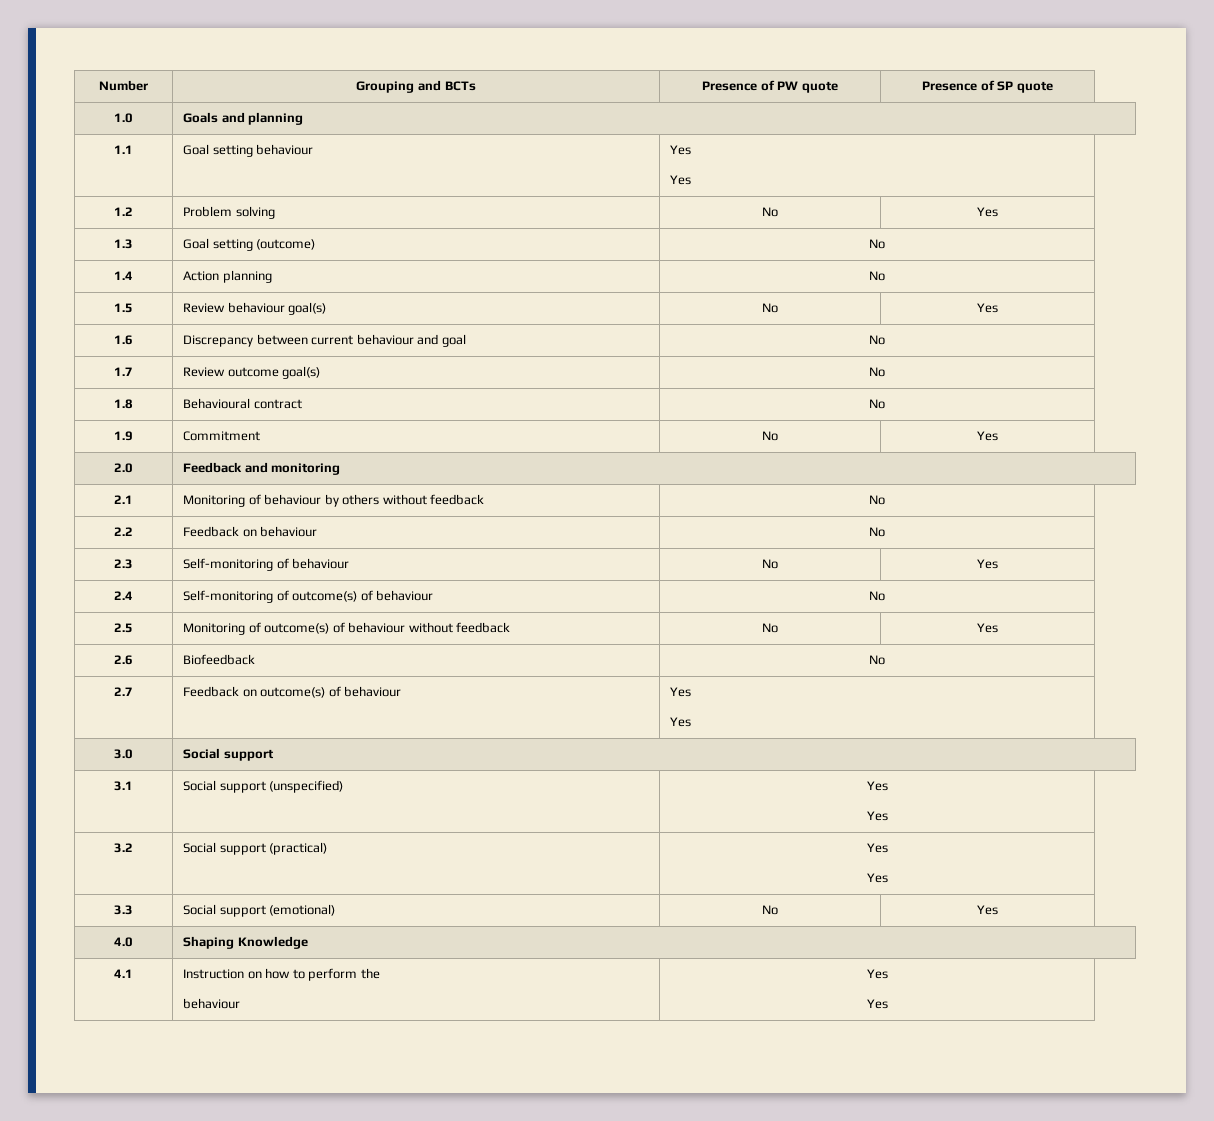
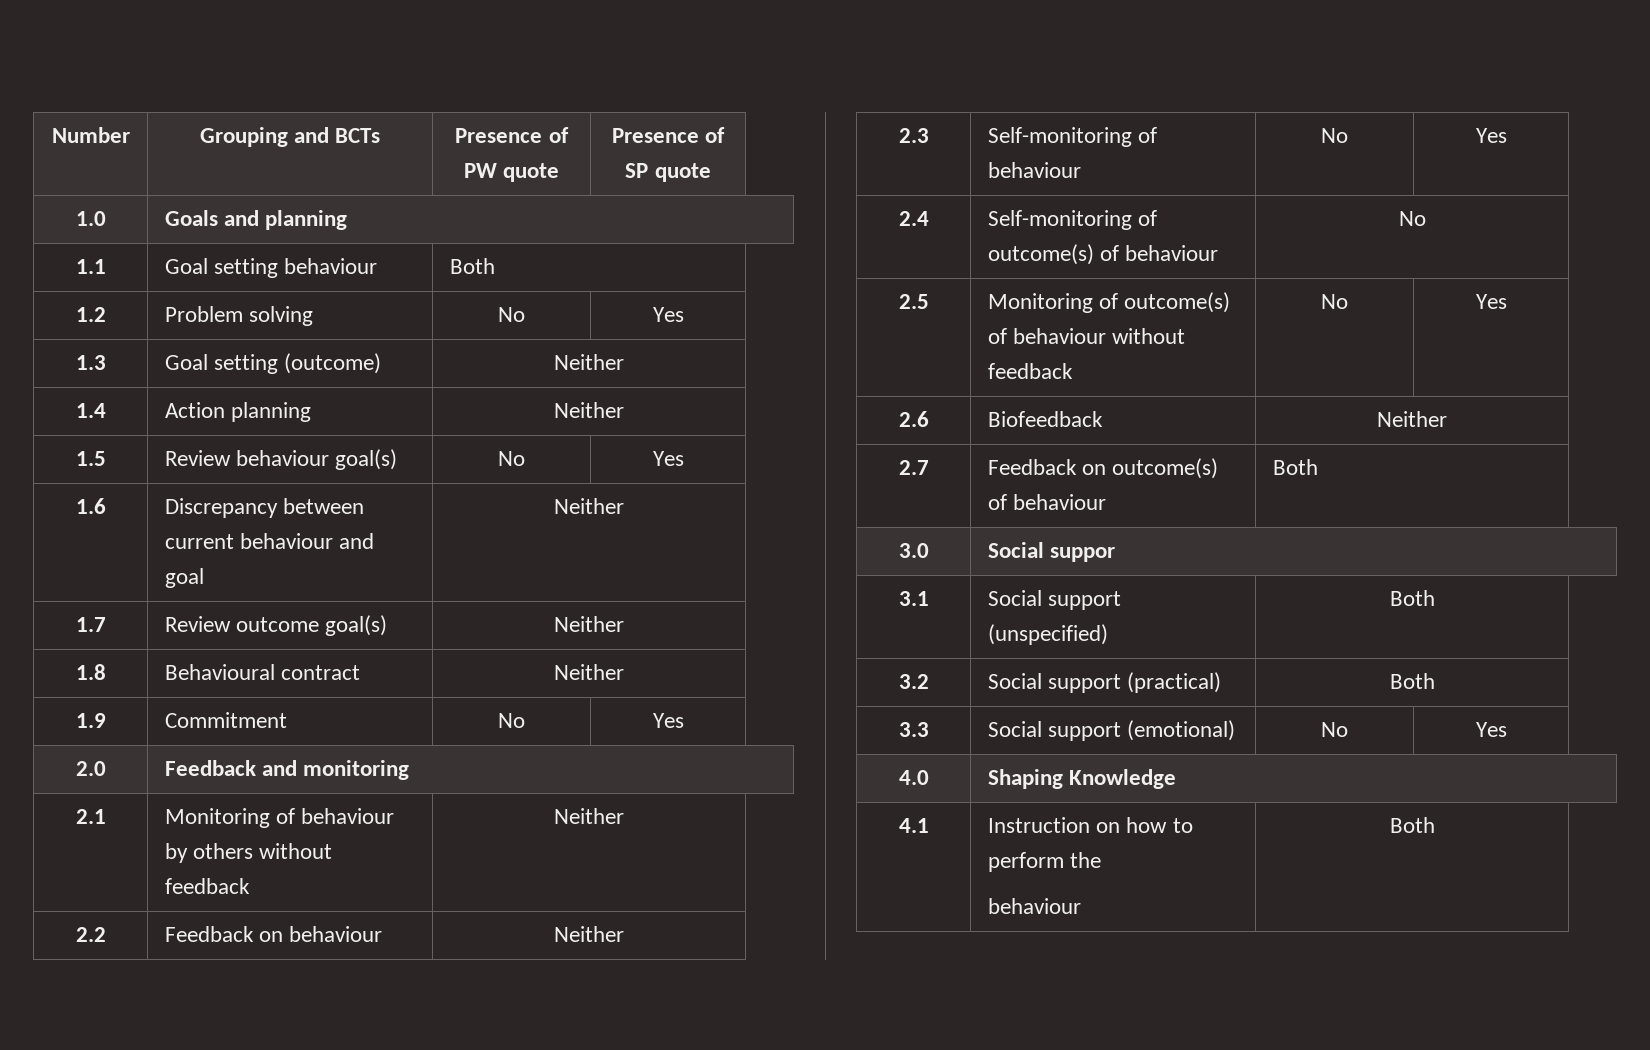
[670,145,692,155] [670,175,692,185] Yes // Yes -> [449,258,495,274] Both
[869,239,885,249] No -> [554,354,624,370] Neither
[869,271,885,281] No -> [554,402,624,418] Neither
[869,335,885,345] No -> [554,498,624,514] Neither
[869,367,885,377] No -> [554,616,624,632] Neither
[869,399,885,409] No -> [554,664,624,680] Neither
[869,495,885,505] No -> [554,808,624,824] Neither
[869,527,885,537] No -> [554,926,624,942] Neither
[869,655,885,665] No -> [1377,411,1447,427] Neither
[670,687,692,697] [670,717,692,727] Yes // Yes -> [1272,459,1318,475] Both
[223,749,274,761] support -> [1050,547,1116,562] suppor
[866,781,888,791] [866,811,888,821] Yes // Yes -> [1389,590,1435,606] Both
[866,843,888,853] [866,873,888,883] Yes // Yes -> [1389,673,1435,689] Both
[866,969,888,979] [866,999,888,1009] Yes // Yes -> [1389,817,1435,833] Both

